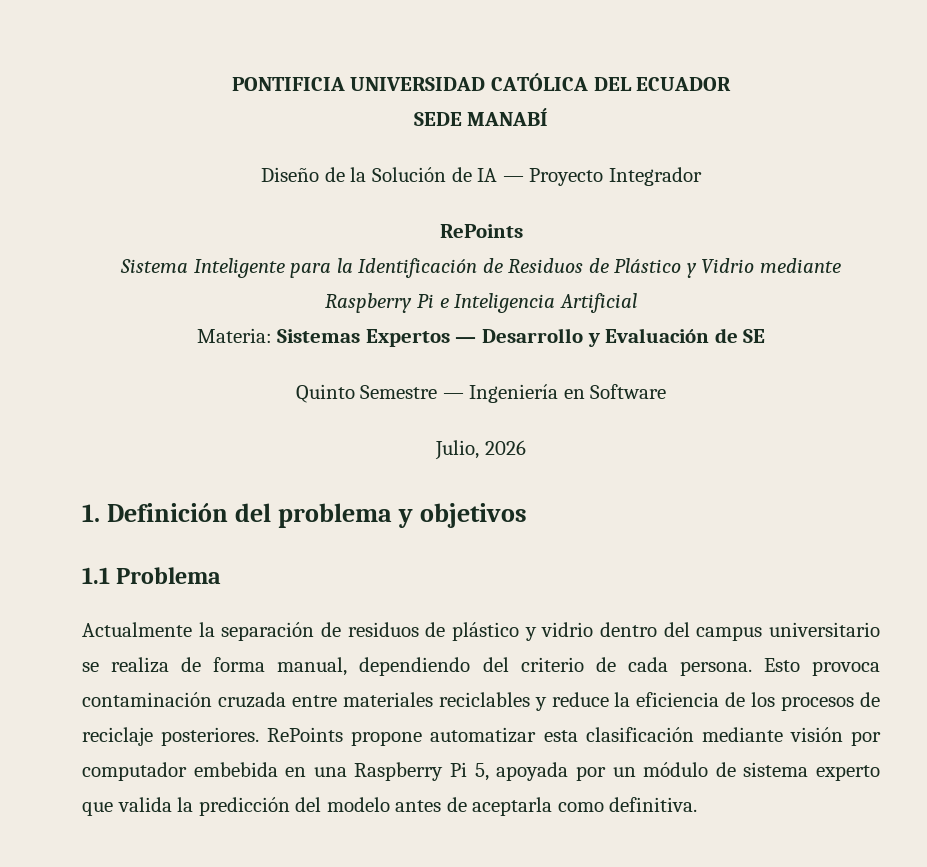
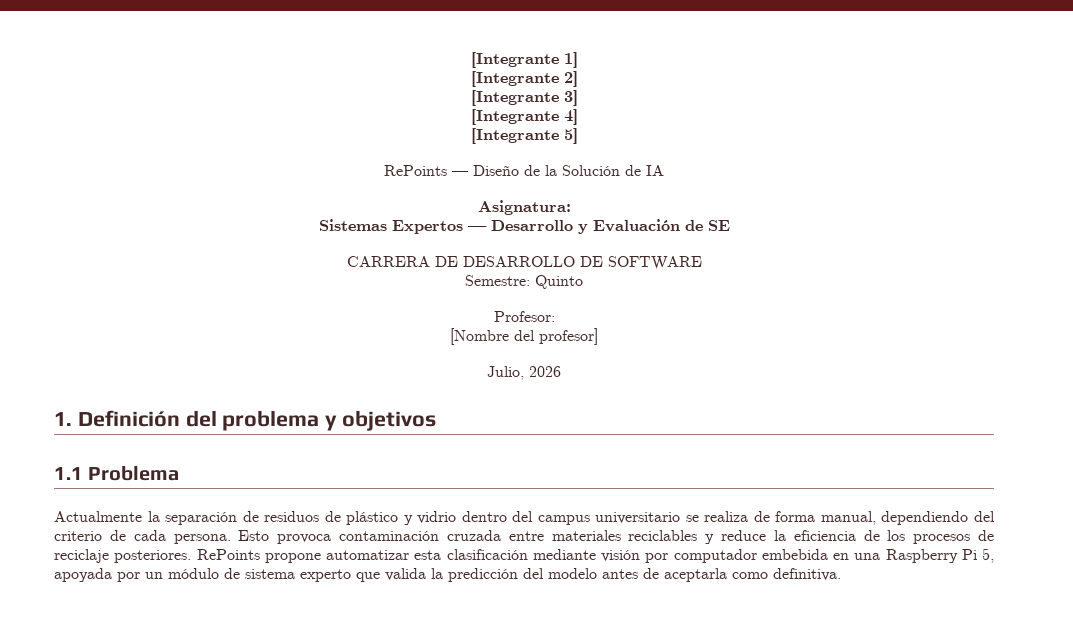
[231,73,732,91] [413,108,549,126] PONTIFICIA UNIVERSIDAD CATÓLICA DEL ECUADOR // SEDE MANABÍ // -> [470,52,578,68] [470,71,578,87] [470,90,578,106] [470,109,578,125] [470,128,578,144] [384,165,468,176] [Integrante 1] // [Integrante 2] // [Integrante 3] // [Integrante 4] // [Integrante 5] // RePoints —
[502,167,702,186] [439,224,523,238] [120,258,841,278] [325,293,637,313] [196,328,272,343] — Proyecto Integrador // RePoints // Sistema Inteligente para la Identificación de Residuos de Plástico y Vidrio mediante Raspberry Pi e Inteligencia Artificial // Materia: -> [477,200,571,215] // Asignatura: //
[295,384,667,403] Quinto Semestre — Ingeniería en Software -> [346,256,702,270] [465,275,583,289] [493,311,555,322] [450,328,598,345] CARRERA DE DESARROLLO DE SOFTWARE // Semestre: Quinto // Profesor: // [Nombre del profesor]

